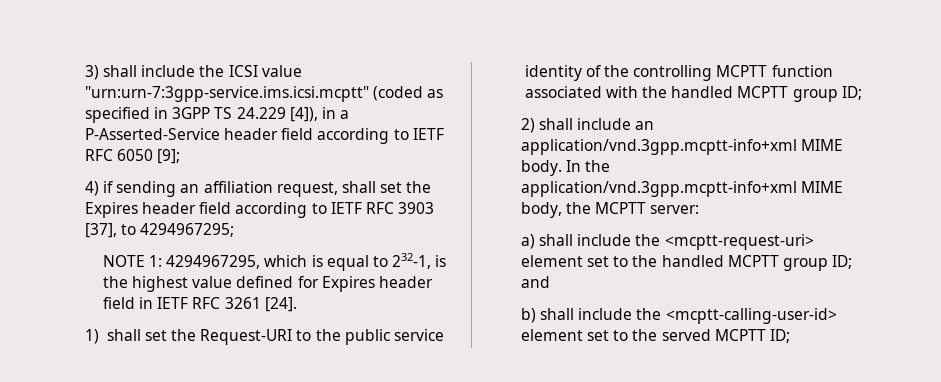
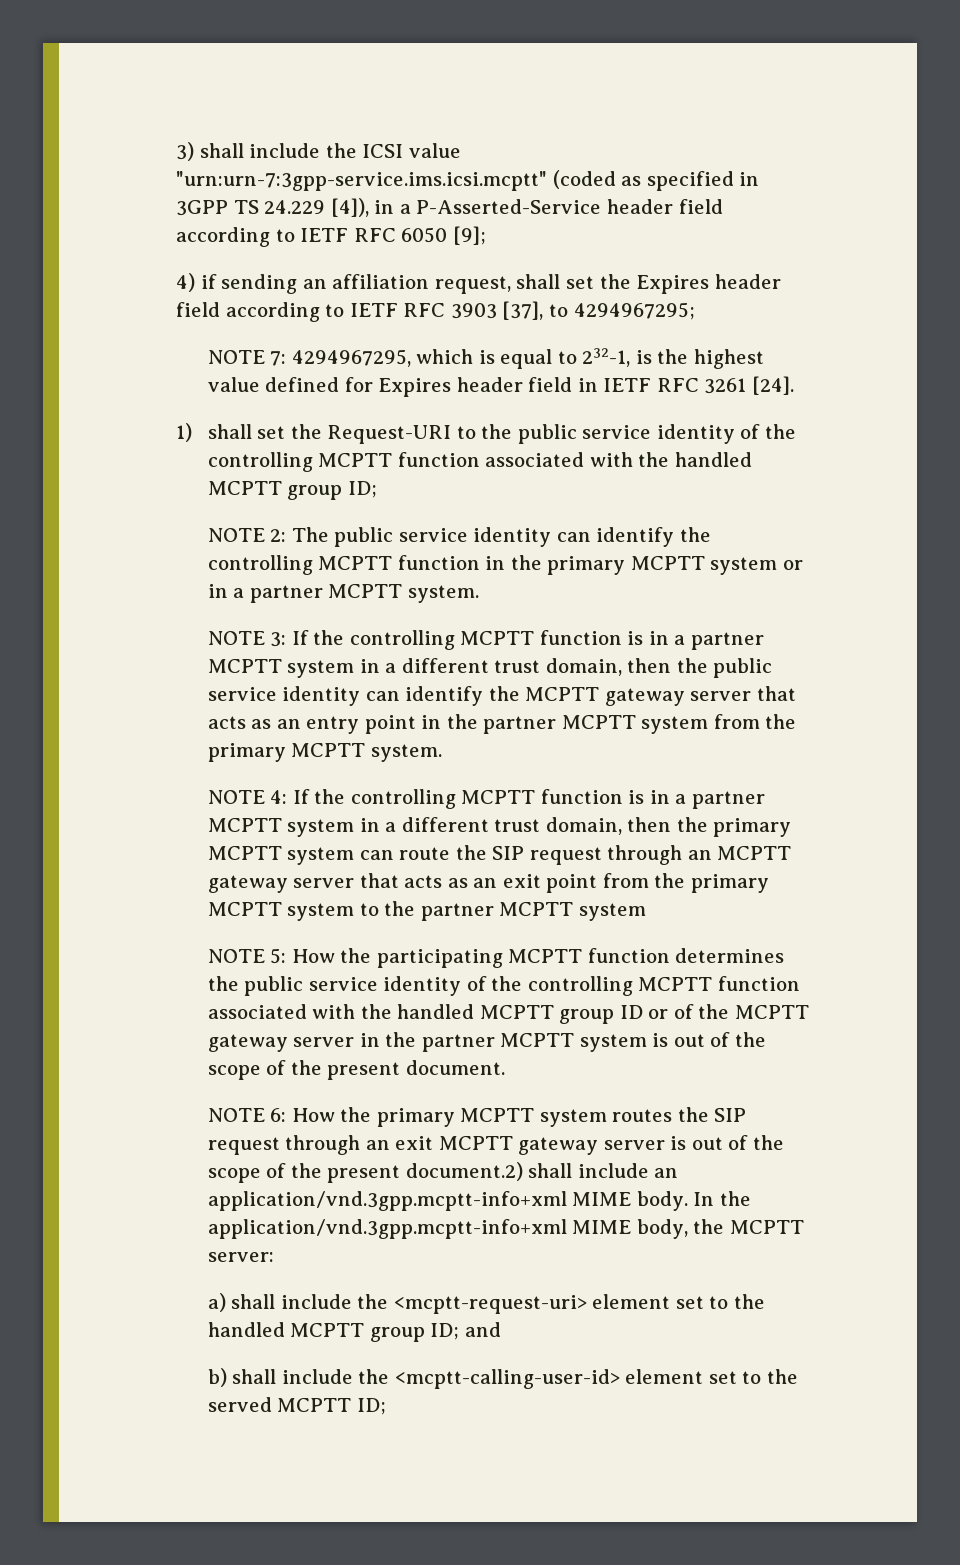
[149,255,163,267] 1: -> [270,351,287,366] 7:
[520,118,535,133] 2) -> [207,527,711,547] [207,555,803,575] [207,584,479,603] [207,630,764,650] [207,658,773,678] [207,686,796,706] [207,714,797,734] [207,743,442,762] [207,789,765,809] [207,817,792,837] [207,845,792,865] [207,873,769,893] [207,901,646,921] [207,948,785,968] [207,976,800,996] [207,1004,809,1024] [207,1032,766,1052] [207,1060,505,1080] [207,1107,747,1127] [207,1135,784,1155] [207,1162,523,1183] NOTE 2: The public service identity can identify the controlling MCPTT function in the primary MCPTT system or in a partner MCPTT system. // NOTE 3: If the controlling MCPTT function is in a partner MCPTT system in a different trust domain, then the public service identity can identify the MCPTT gateway server that acts as an entry point in the partner MCPTT system from the primary MCPTT system. // NOTE 4: If the controlling MCPTT function is in a partner MCPTT system in a different trust domain, then the primary MCPTT system can route the SIP request through an MCPTT gateway server that acts as an exit point from the primary MCPTT system to the partner MCPTT system // NOTE 5: How the participating MCPTT function determines the public service identity of the controlling MCPTT function associated with the handled MCPTT group ID or of the MCPTT gateway server in the partner MCPTT system is out of the scope of the present document. // NOTE 6: How the primary MCPTT system routes the SIP request through an exit MCPTT gateway server is out of the scope of the present document.2)

